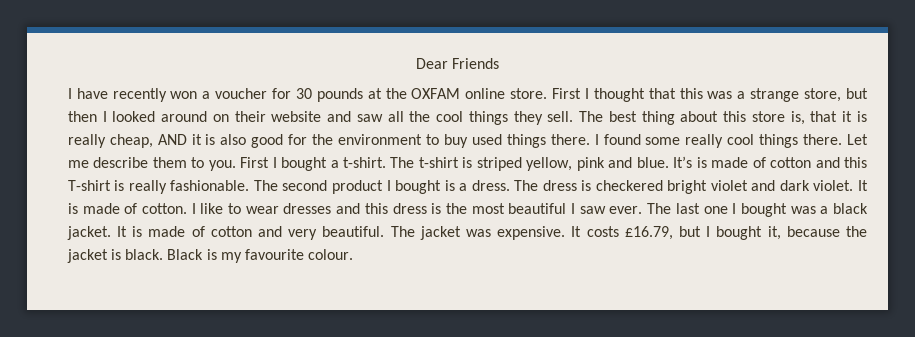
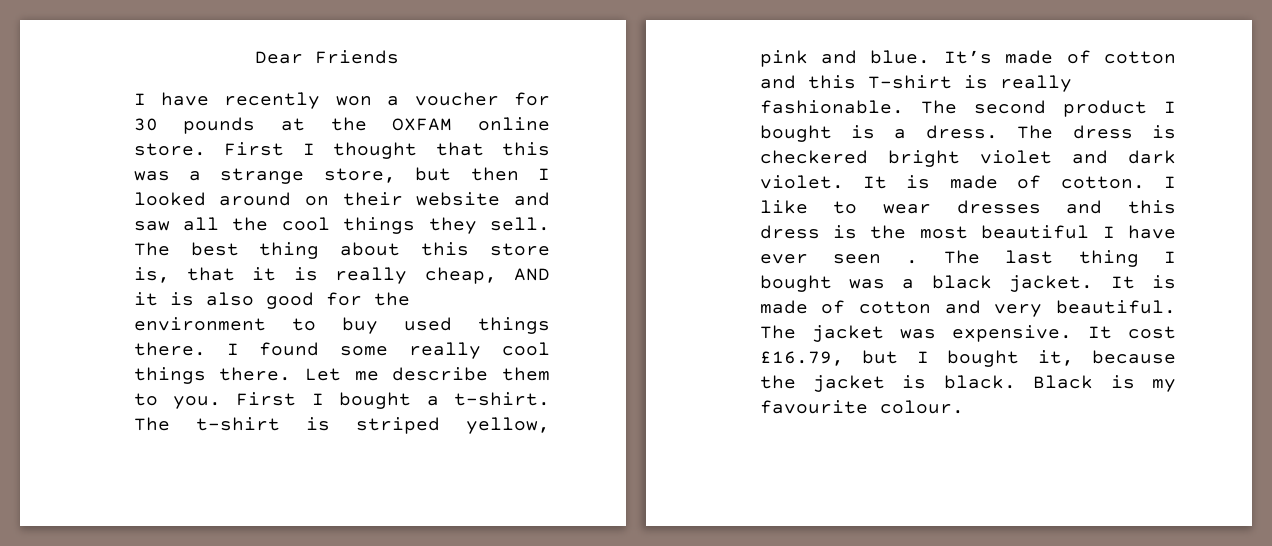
[696,157,707,168] is -> (992, 57) none
[579,206,643,214] saw ever. -> [1128,225,1176,239] [759,254,919,264] have ever seen .
[703,206,728,214] one -> [1078,250,1139,267] thing
[586,226,619,237] costs -> [1128,326,1176,339] cost

